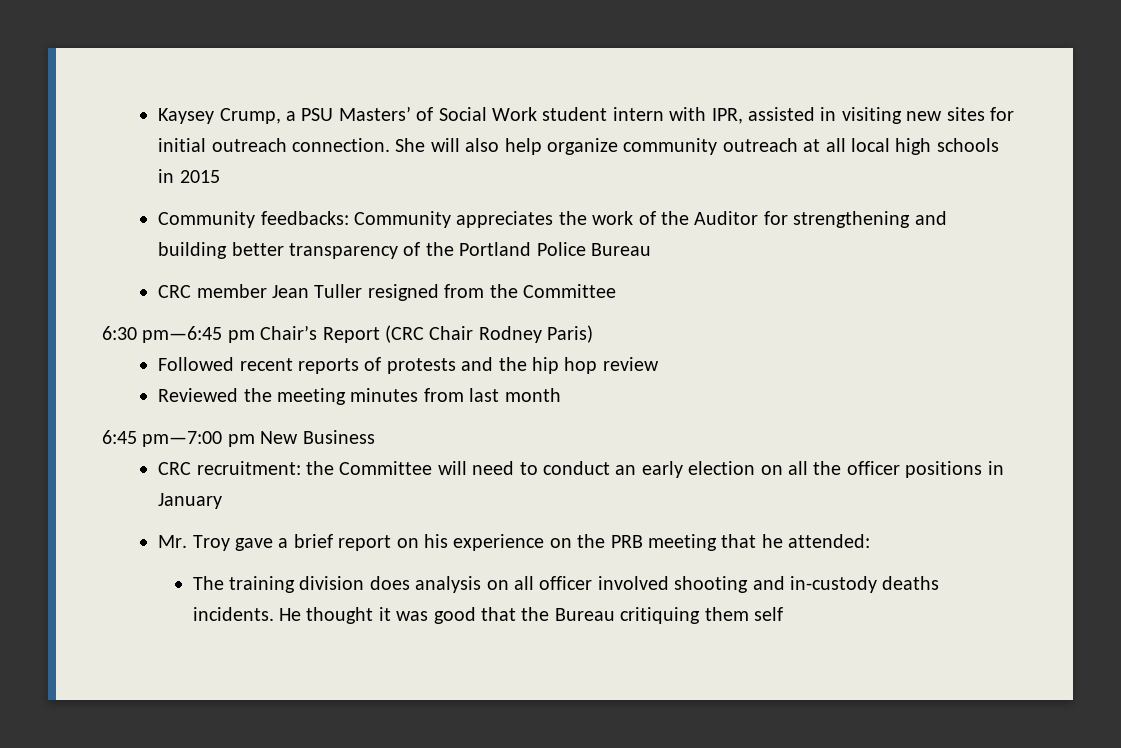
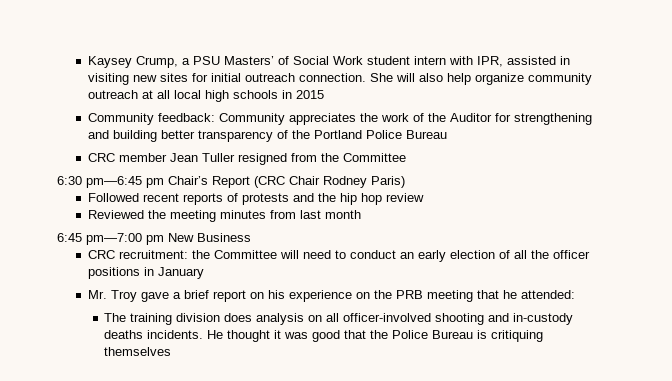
[260,211,349,225] feedbacks: -> [157,113,215,122] feedback:
[760,465,783,475] on -> [498,250,510,259] of
[539,576,669,590] officer involved -> [343,313,432,322] officer-involved
[554,607,783,624] Bureau critiquing them self -> [392,330,544,342] [104,347,172,356] Police Bureau is critiquing themselves

